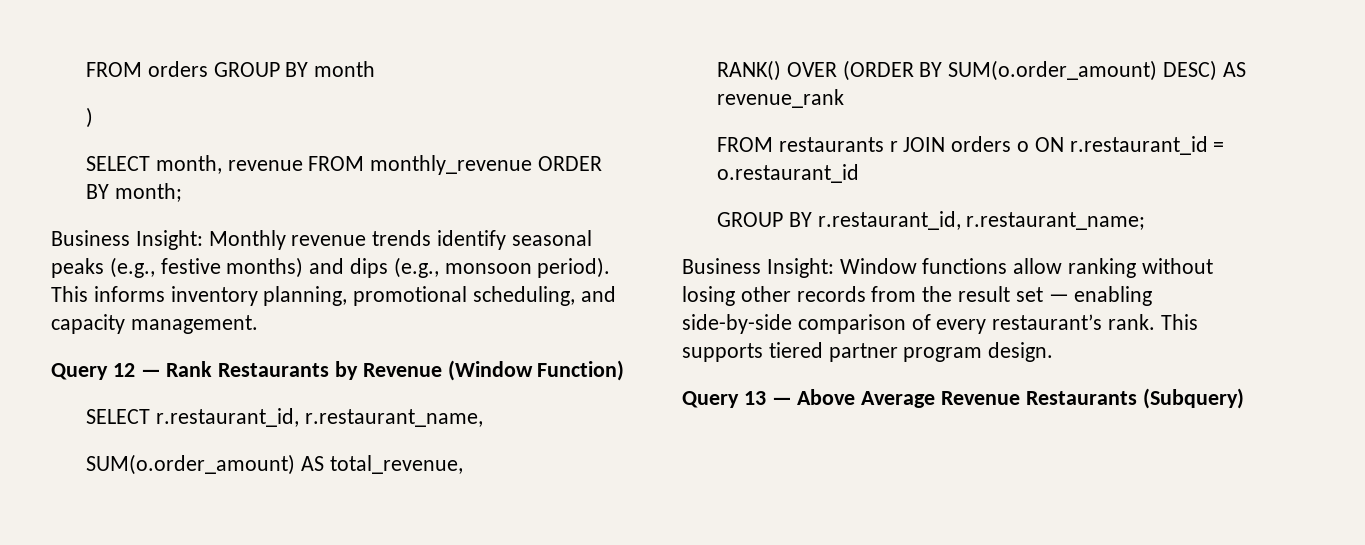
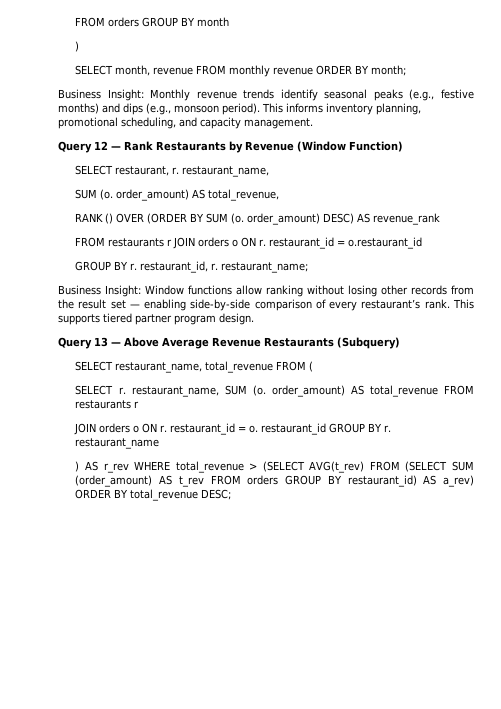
[370,155,533,175] monthly_revenue -> [229,65,314,77] monthly revenue
[155,408,483,427] [86,454,296,475] r.restaurant_id, r.restaurant_name, // SUM(o.order_amount) -> [115,166,270,177] [75,189,190,201] restaurant, r. restaurant_name, // SUM (o. order_amount)
[717,60,782,81] RANK() -> [75,213,114,224] RANK ()
[948,60,1158,81] SUM(o.order_amount) -> [206,213,321,225] SUM (o. order_amount)
[1069,136,1208,155] r.restaurant_id -> [259,237,335,249] r. restaurant_id
[817,211,1146,230] r.restaurant_id, r.restaurant_name; -> [130,261,309,273] r. restaurant_id, r. restaurant_name;
(1244, 398) none -> [75,361,314,373] [75,385,475,397] [75,400,140,409] [74,423,392,435] [75,438,160,449] [75,461,474,473] [75,475,474,487] [75,489,232,501] // SELECT restaurant_name, total_revenue FROM ( // SELECT r. restaurant_name, SUM (o. order_amount) AS total_revenue FROM restaurants r // JOIN orders o ON r. restaurant_id = o. restaurant_id GROUP BY r. restaurant_name // ) AS r_rev WHERE total_revenue > (SELECT AVG(t_rev) FROM (SELECT SUM (order_amount) AS t_rev FROM orders GROUP BY restaurant_id) AS a_rev) ORDER BY total_revenue DESC;

